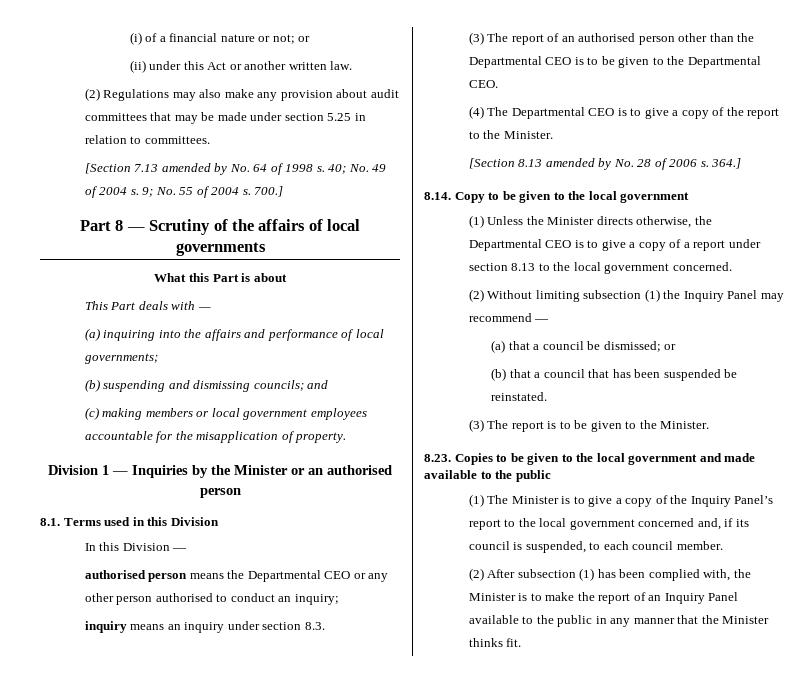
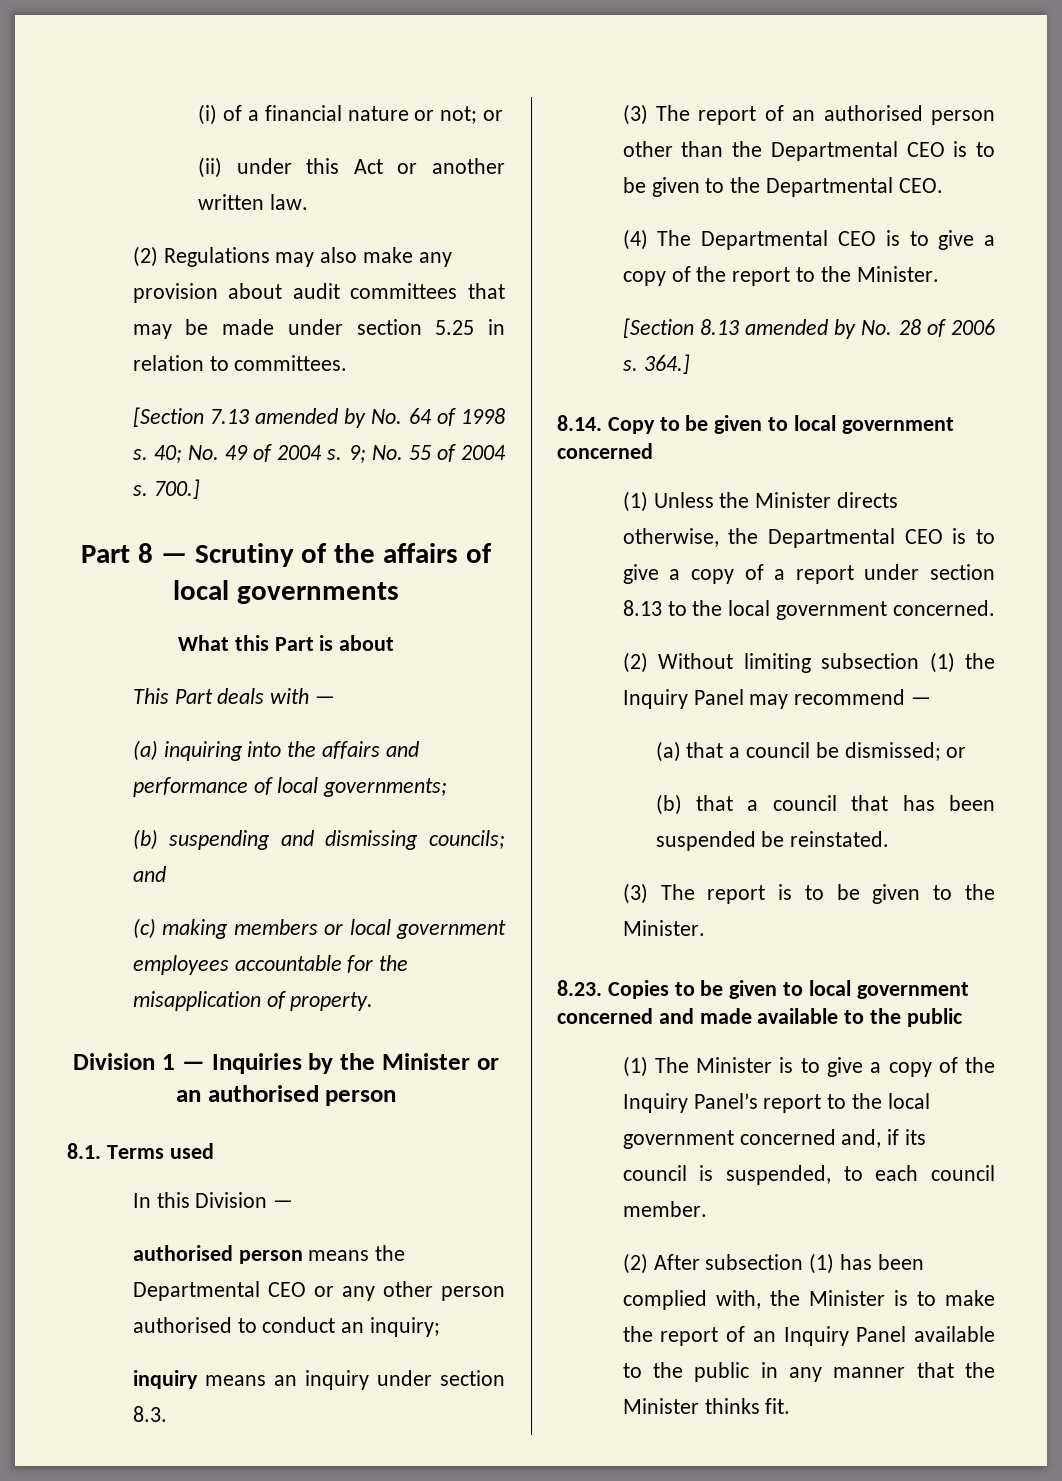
[132,517,219,526] in this Division -> (214, 1151) none
[568,191,690,203] the local government -> [793,415,954,434] [557,443,653,459] local government concerned
[576,453,698,465] the local government -> [808,980,969,999] [557,1008,653,1024] local government concerned

